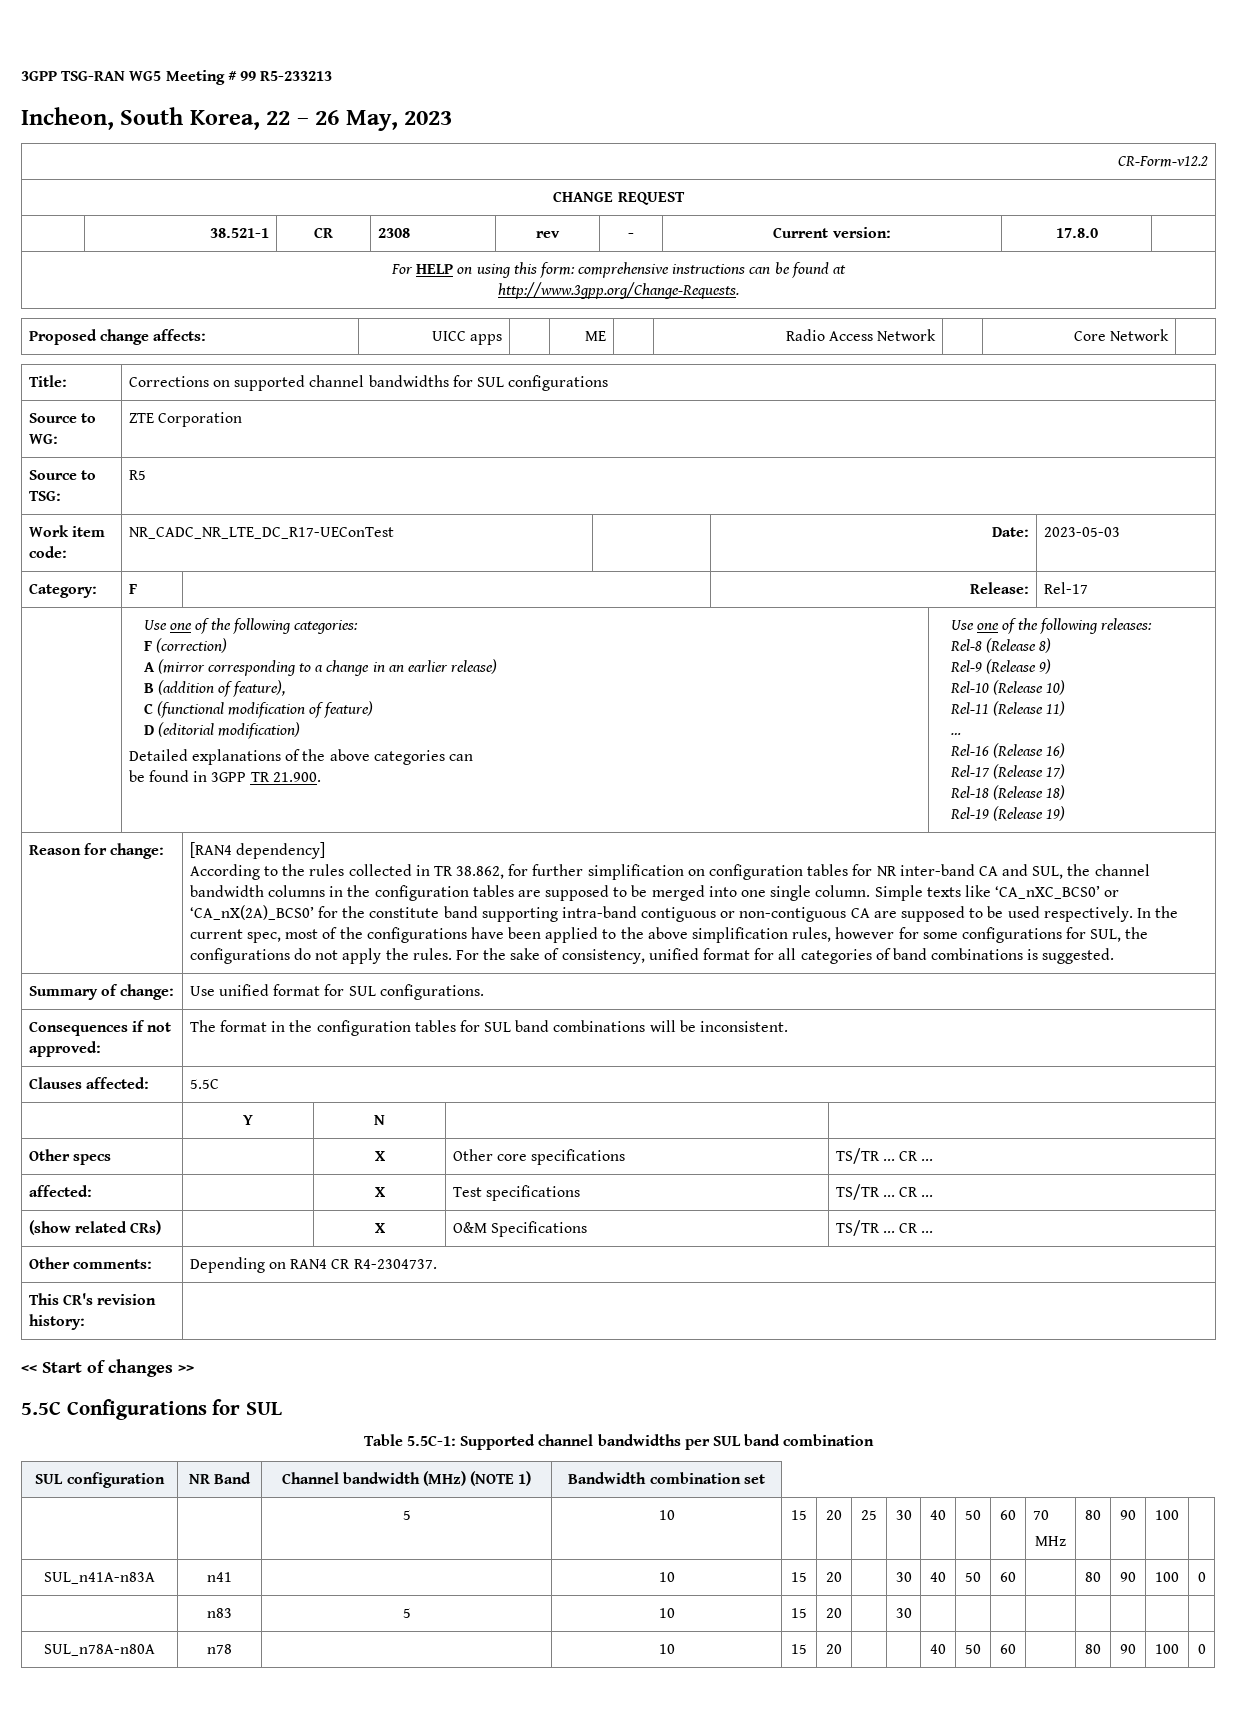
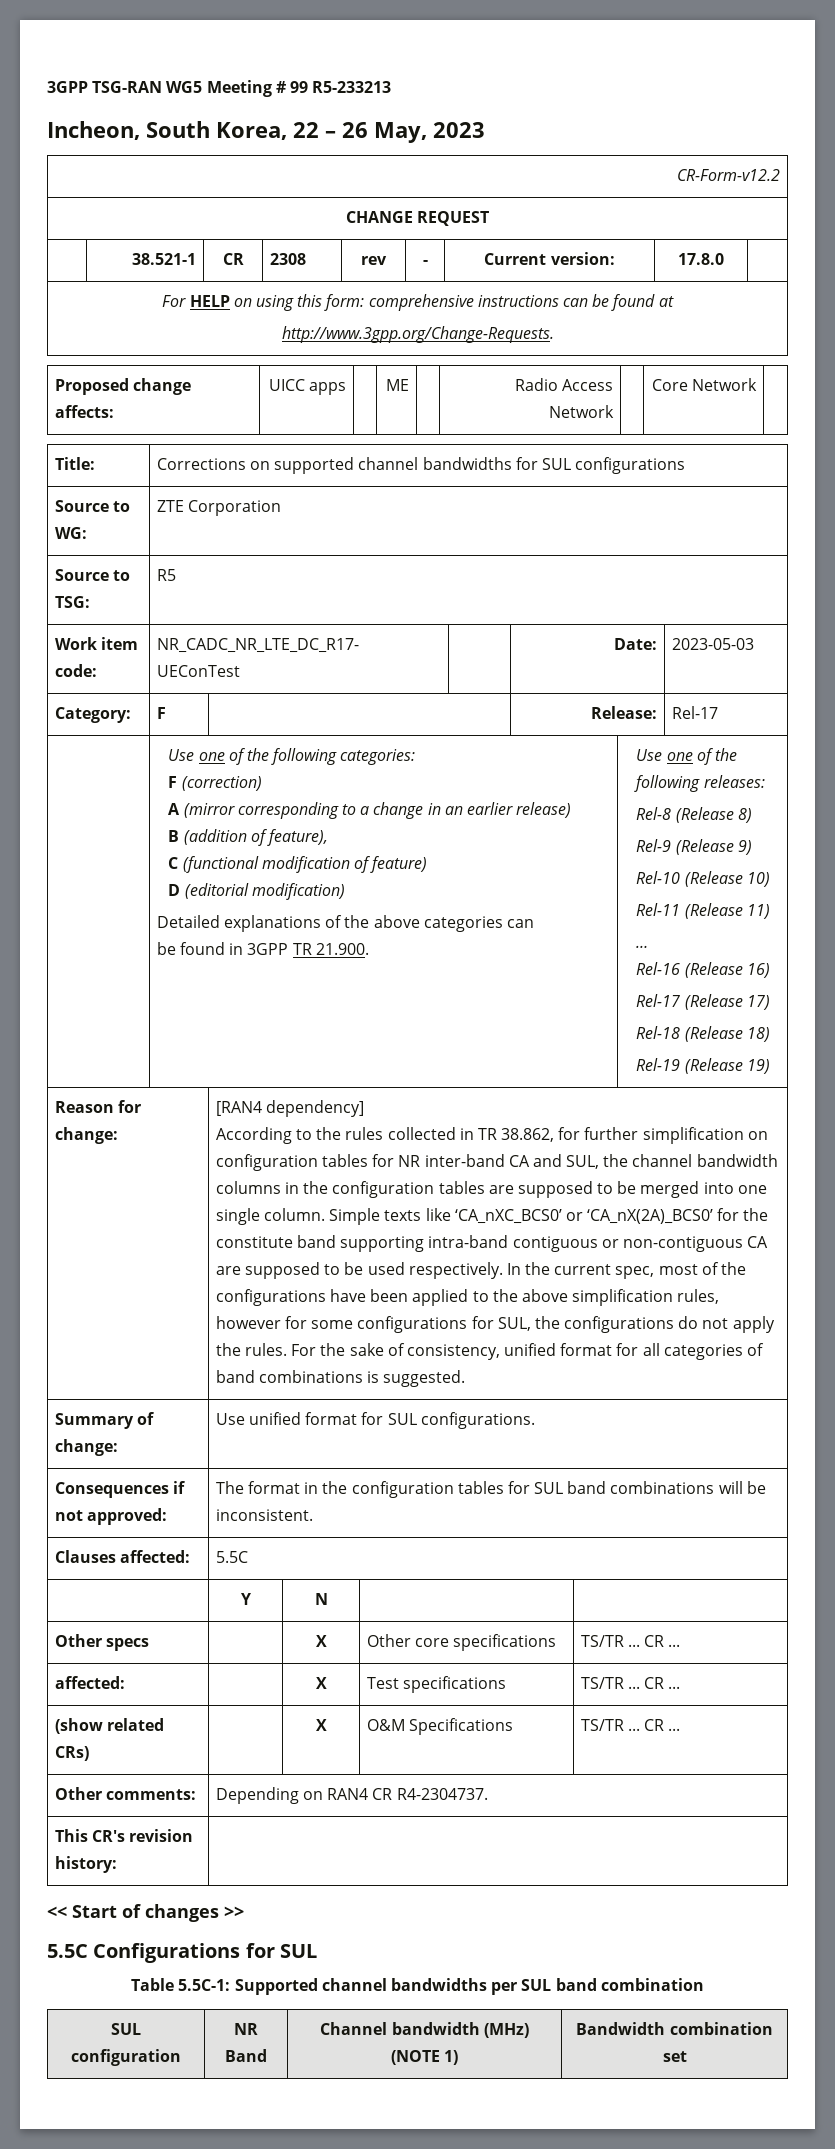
[402,1510,411,1520] [658,1510,675,1520] [791,1510,807,1520] [826,1510,842,1520] [861,1510,877,1520] [895,1510,912,1520] [930,1510,946,1520] [965,1510,981,1520] [1000,1510,1016,1520] [1032,1510,1049,1520] [1035,1536,1066,1546] [1085,1510,1101,1520] [1120,1510,1136,1520] [1155,1510,1179,1520] [44,1572,155,1584] [207,1572,232,1582] [658,1572,675,1582] [791,1572,807,1582] [826,1572,842,1582] [895,1572,912,1582] [930,1572,946,1582] [965,1572,981,1582] [1000,1572,1016,1582] [1085,1572,1101,1582] [1120,1572,1136,1582] [1155,1572,1179,1582] [1197,1572,1206,1582] [207,1608,232,1618] [402,1608,411,1618] [658,1608,675,1618] [791,1608,807,1618] [826,1608,842,1618] [895,1608,912,1618] [44,1644,155,1656] [207,1644,232,1654] [658,1644,675,1654] [791,1644,807,1654] [826,1644,842,1654] [930,1644,946,1654] [965,1644,981,1654] [1000,1644,1016,1654] [1085,1644,1101,1654] [1120,1644,1136,1654] [1155,1644,1179,1654] [1197,1644,1206,1654] // | | 5 | 10 | 15 | 20 | 25 | 30 | 40 | 50 | 60 | 70 // MHz | 80 | 90 | 100 | // SUL_n41A-n83A | n41 | | 10 | 15 | 20 | | 30 | 40 | 50 | 60 | | 80 | 90 | 100 | 0 // | n83 | 5 | 10 | 15 | 20 | | 30 | | | | | | | | // SUL_n78A-n80A | n78 | | 10 | 15 | 20 | | | 40 | 50 | 60 | | 80 | 90 | 100 | 0 -> (687, 2056) none

